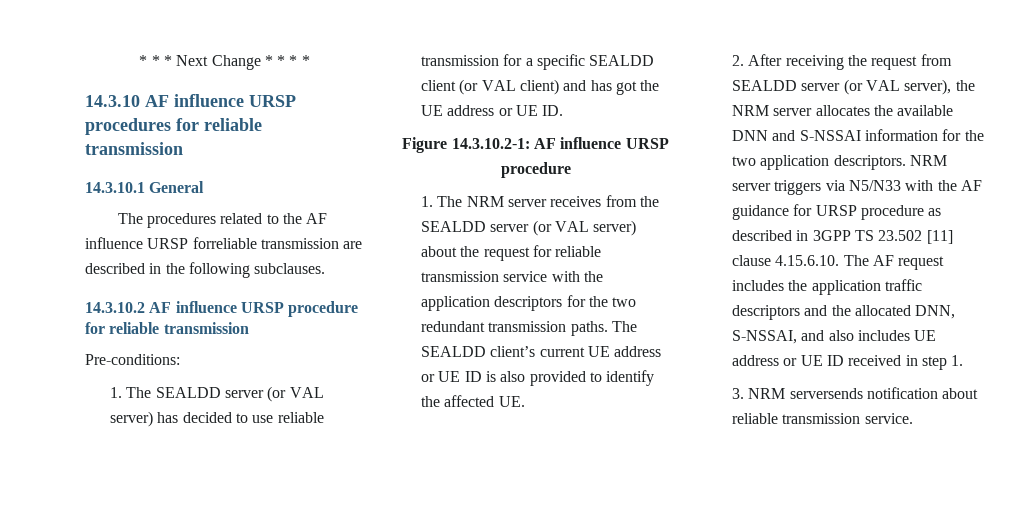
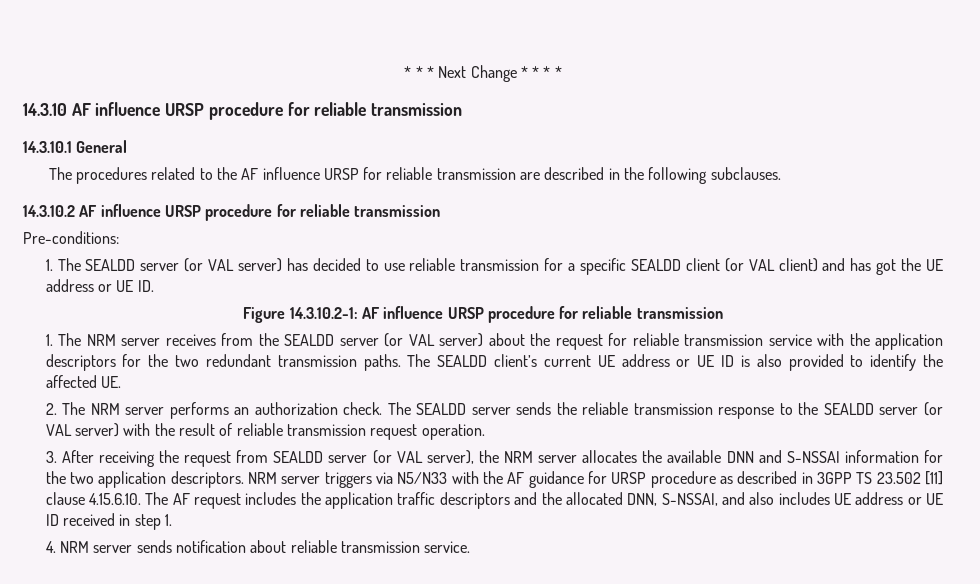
[85,118,171,135] procedures -> [208,102,283,120] procedure
[192,237,257,249] forreliable -> [363,167,433,180] for reliable
(571, 170) none -> [559,306,723,319] for reliable transmission
(744, 60) none -> [62,402,944,419] [45,423,485,440] [45,451,57,463] The NRM server performs an authorization check. The SEALDD server sends the reliable transmission response to the SEALDD server (or VAL server) with the result of reliable transmission request operation. // 3.
[731,388,863,399] 3. NRM serversends -> [45,540,172,553] 4. NRM server sends

